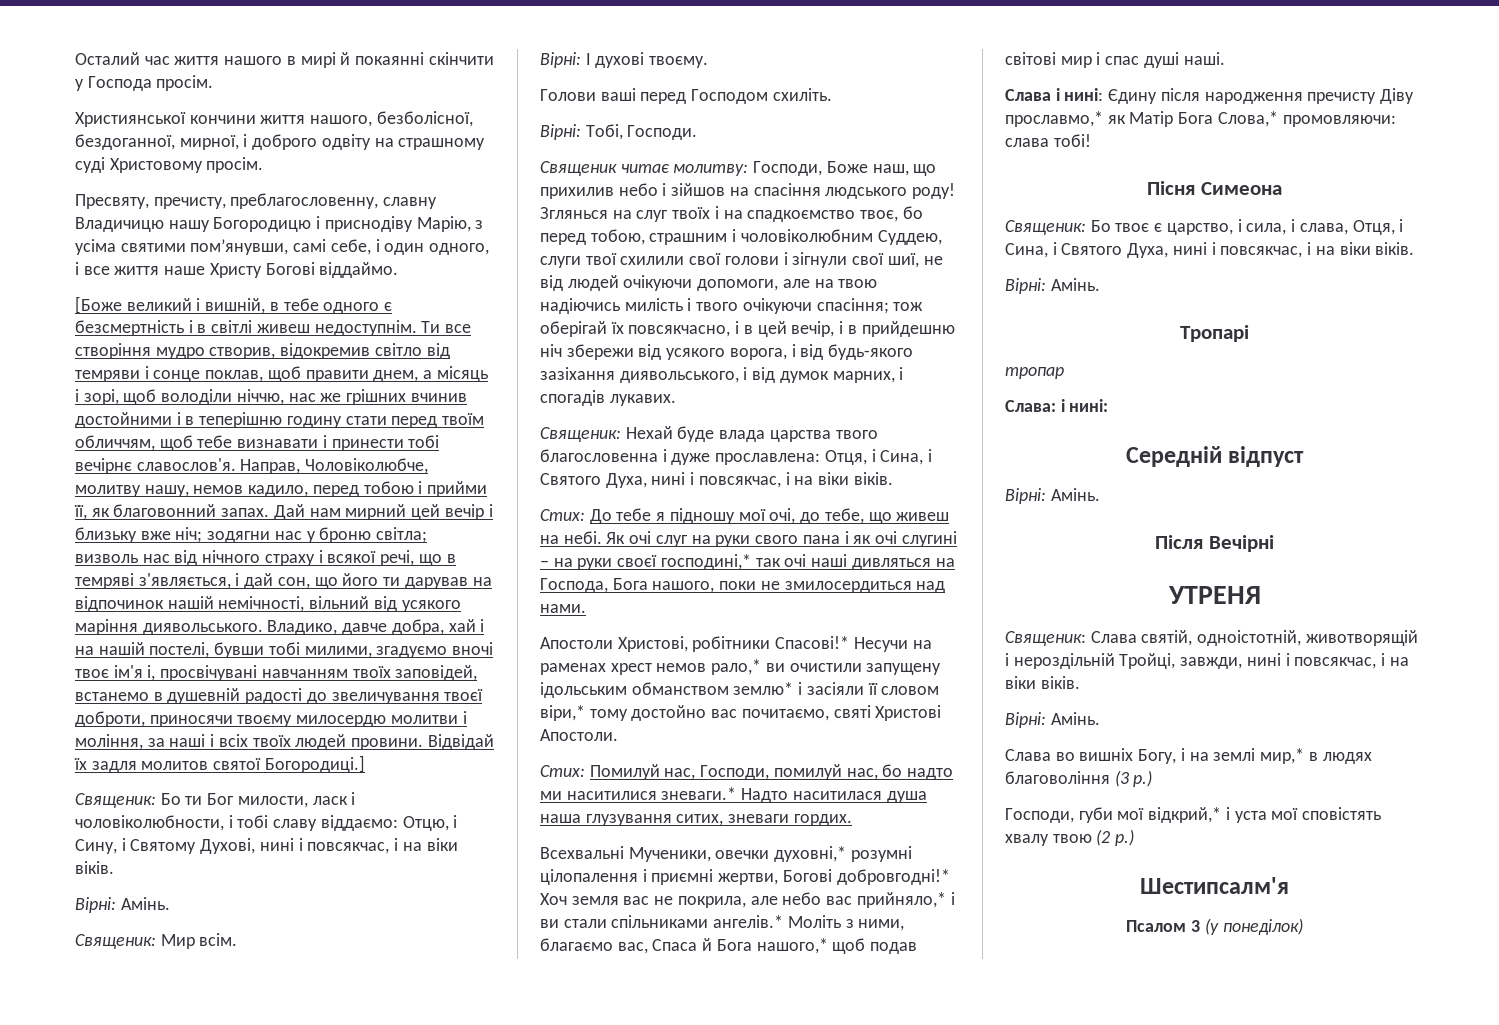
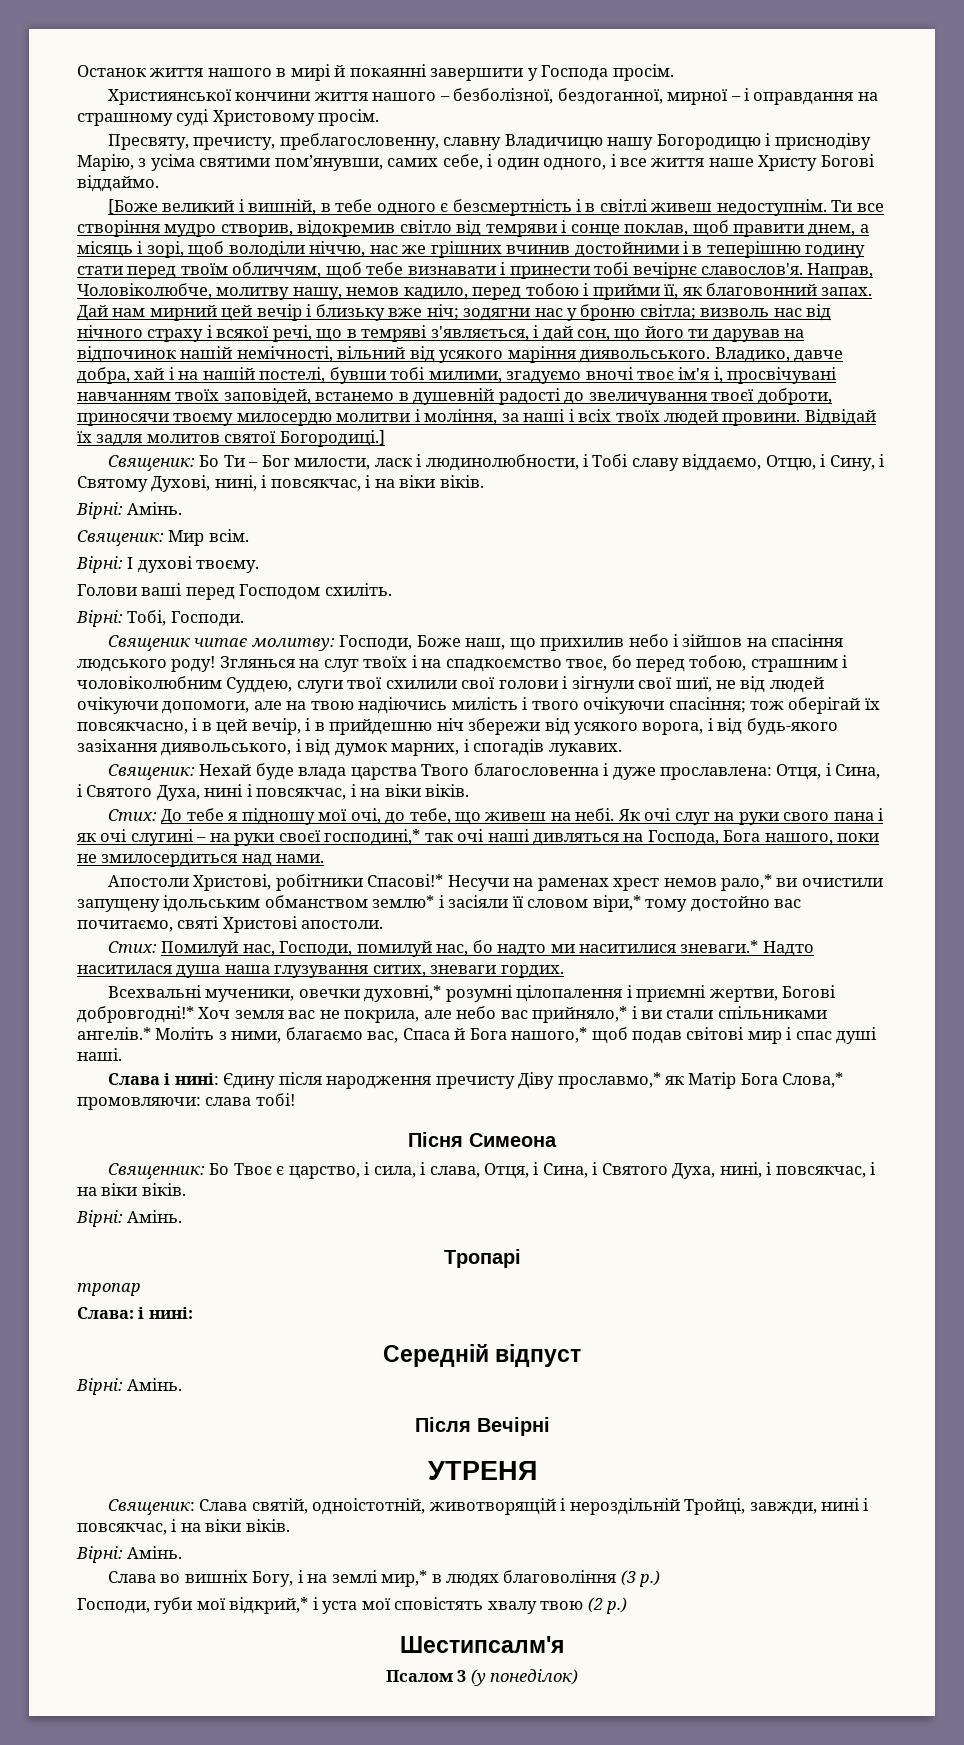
[75,52,170,65] Осталий час -> [77,65,146,77] Останок
[428,52,494,65] скінчити -> [430,68,524,81] завершити
[310,111,473,127] [75,134,371,150] нашого, безболісної, бездоганної, мирної, і доброго одвіту -> [372,88,854,105] нашого – безболізної, бездоганної, мирної – і оправдання
[293,239,327,252] самі -> [387,158,439,167] самих
[185,796,203,805] ти -> [223,455,259,467] Ти –
[75,815,398,831] чоловіколюбности, і тобі славу віддаємо: -> [425,454,762,471] людинолюбности, і Тобі славу віддаємо,
[259,838,294,851] нині -> [214,475,257,491] нині,
[835,430,878,439] твого -> [421,764,470,776] Твого
[540,729,618,741] Апостоли. -> [301,920,384,929] апостоли.
[628,847,711,862] Мученики, -> [205,989,295,1002] мученики,
[1005,220,1150,235] Священик: Бо твоє -> [107,1163,272,1179] Священник: Бо Твоє
[1172,242,1207,255] нині -> [719,1162,762,1178] нині,

